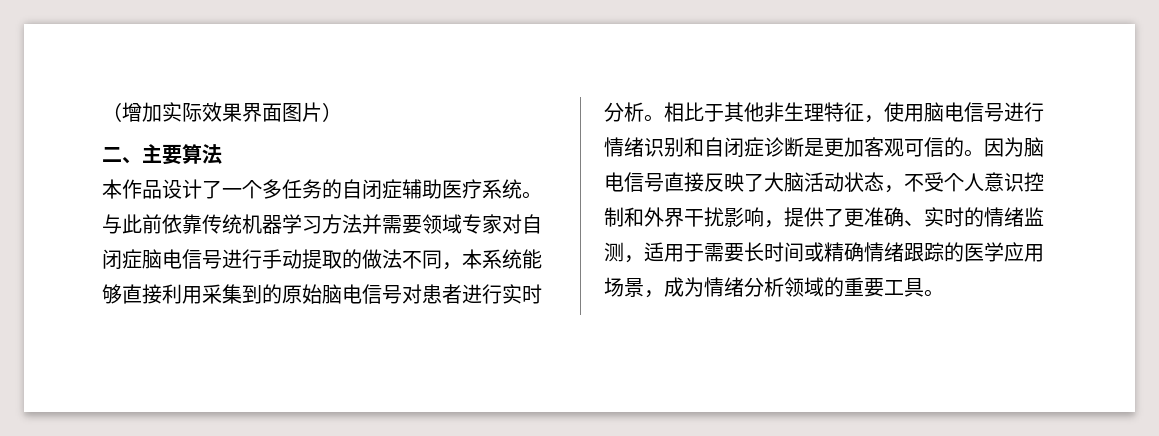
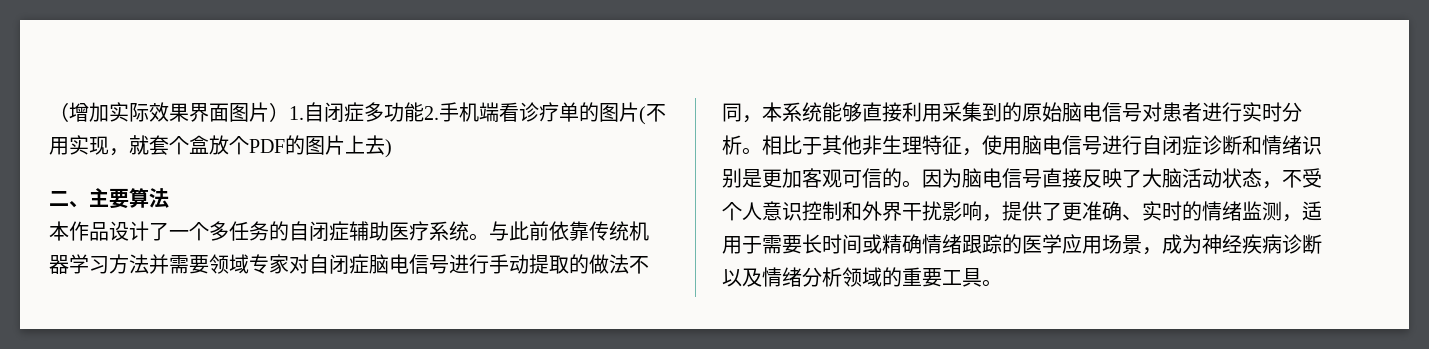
(342, 112) none -> [289,102,666,125] [49,135,392,158] 1.自闭症多功能2.手机端看诊疗单的图片(不用实现，就套个盒放个PDF的图片上去)
[604,137,804,158] 情绪识别和自闭症诊断 -> [1142,135,1322,156] [722,168,742,188] 自闭症诊断和情绪识别
(704, 287) none -> [1202,234,1322,254] [722,268,762,287] 神经疾病诊断以及

